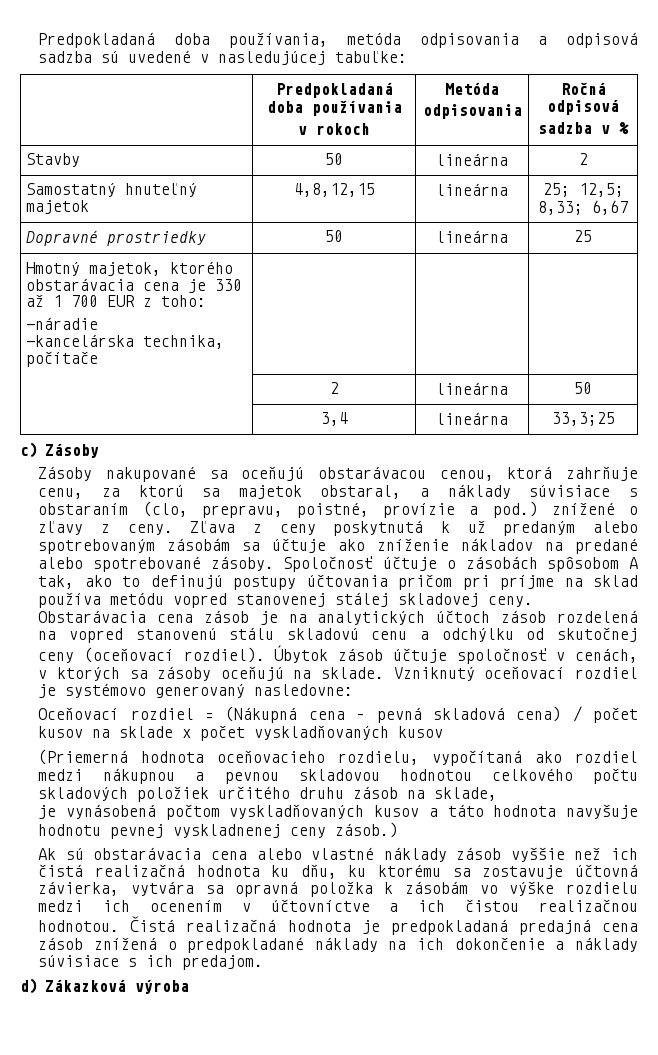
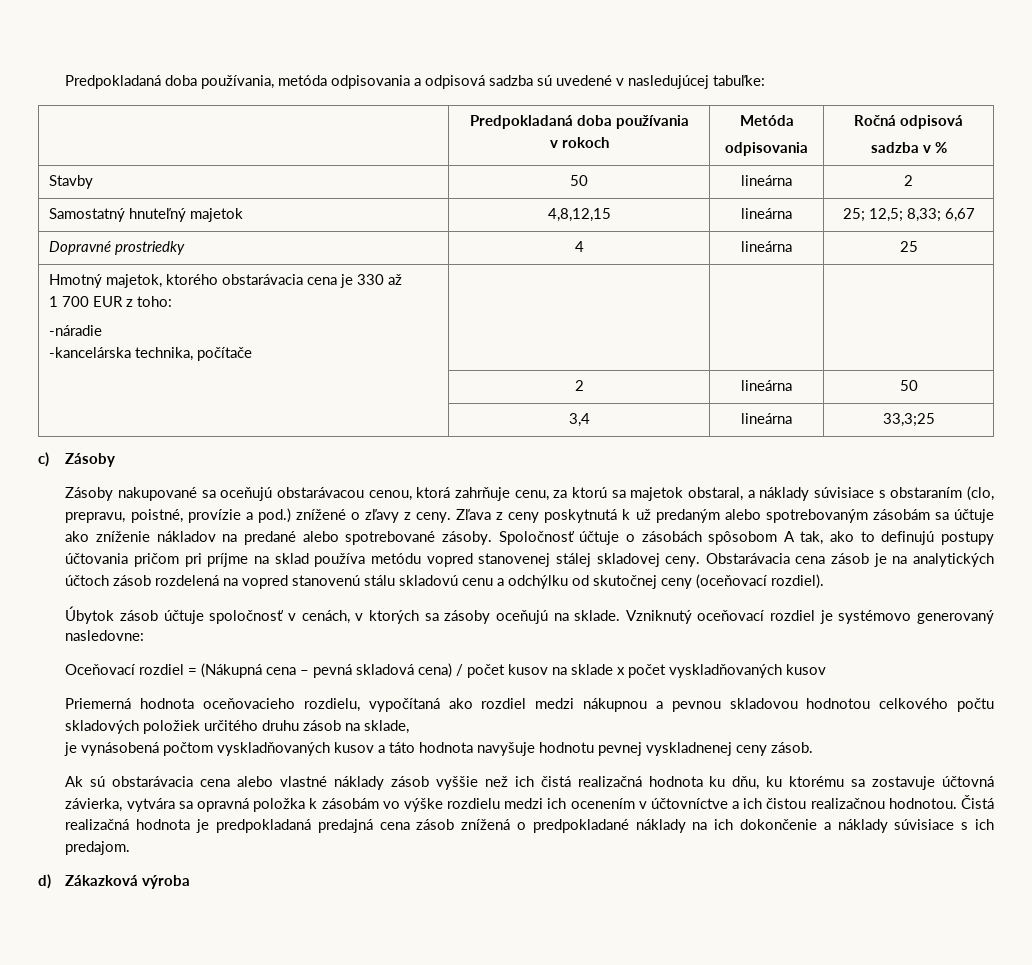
[325,230,343,242] 50 -> [574,241,584,252] 4
(45, 301) none -> (403, 279) //
(265, 655) none -> (825, 581) //
[38,749,129,765] (Priemerná -> [65,698,132,709] Priemerná
[335,822,399,838] zásob.) -> [771,742,814,753] zásob.

